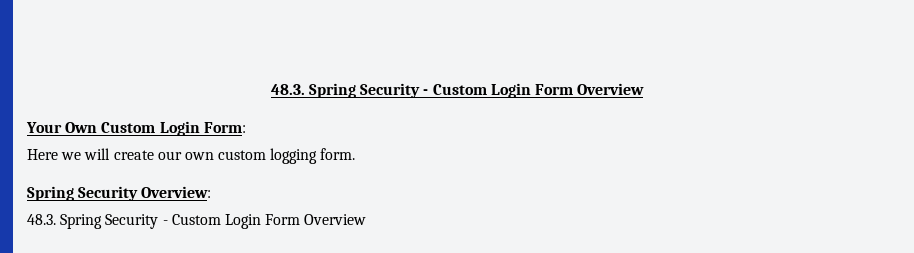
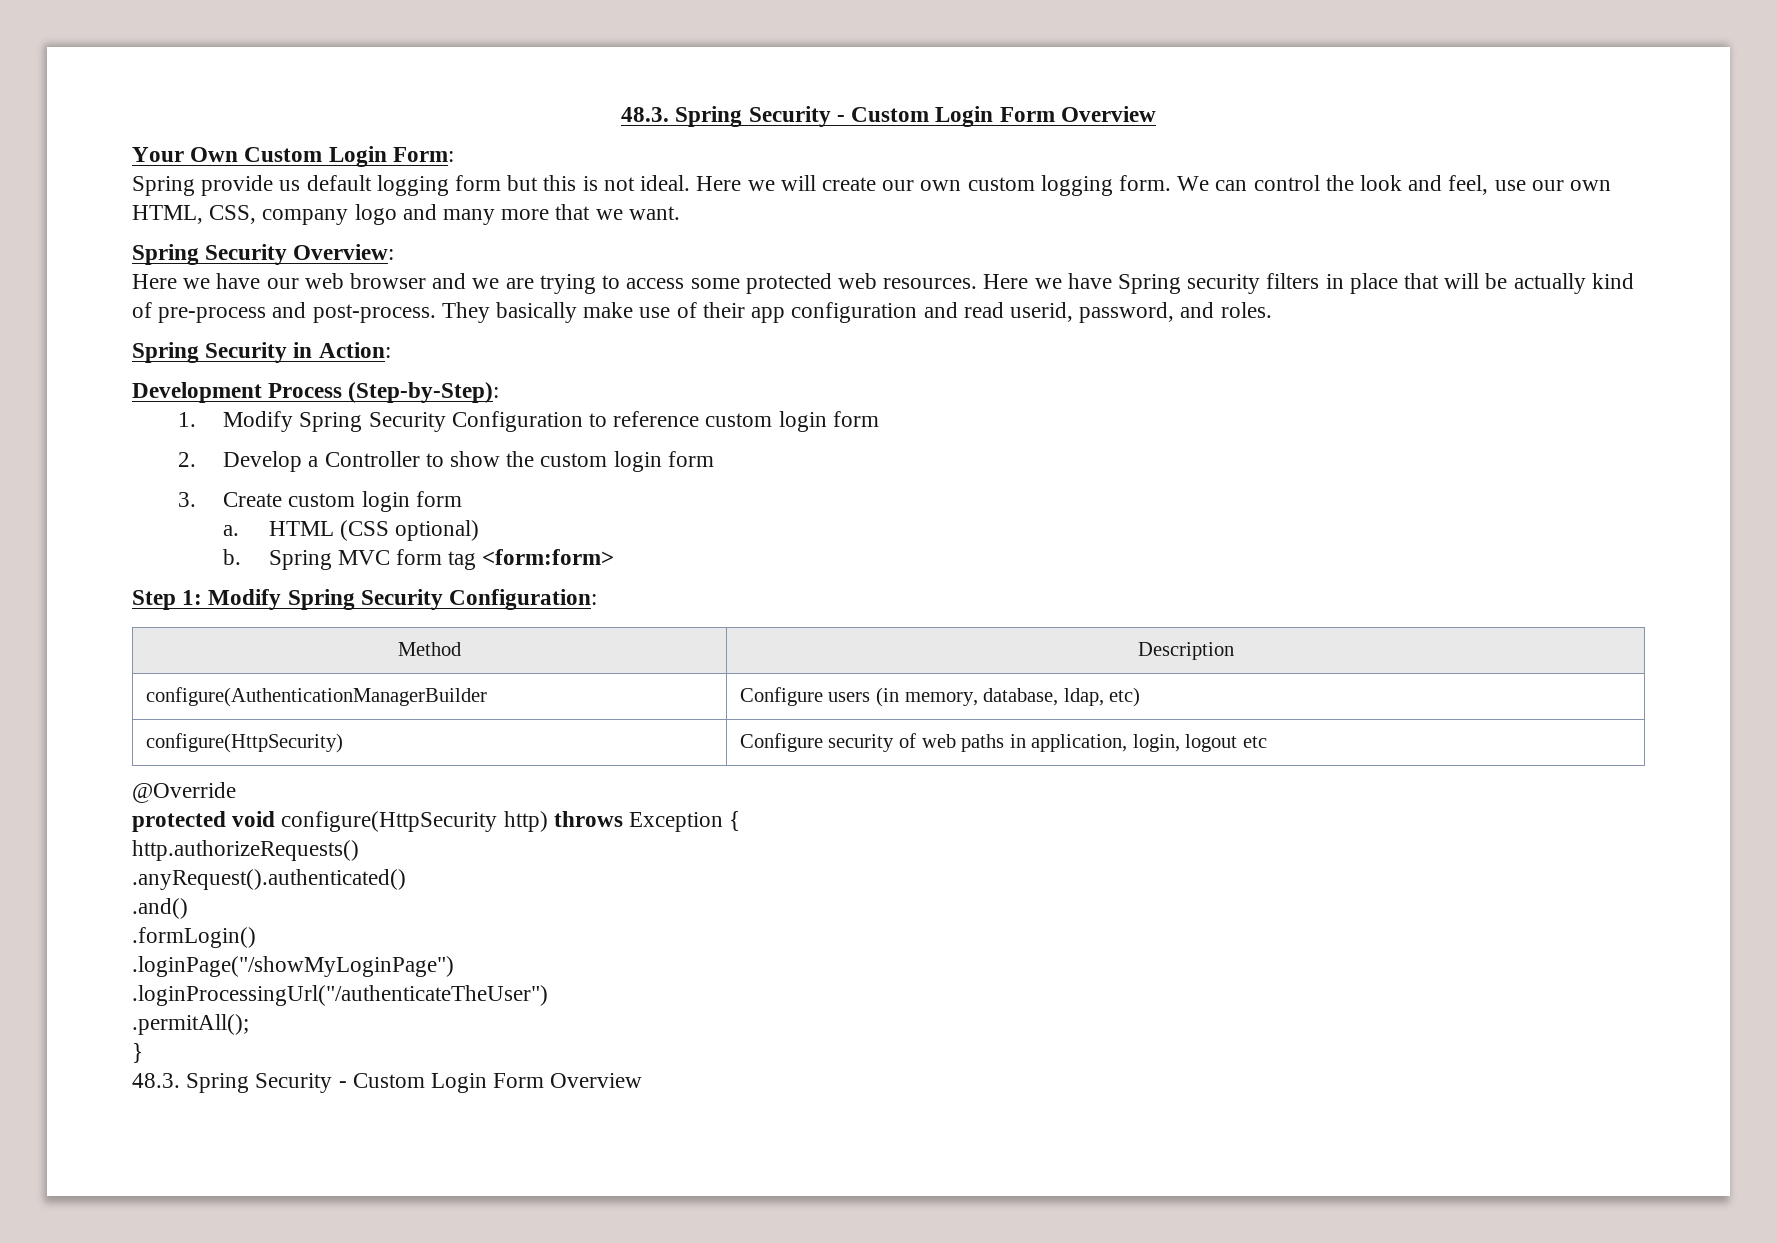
(246, 127) none -> [132,175,691,196] Spring provide us default logging form but this is not ideal.
[27,186,212,201] // Spring Security Overview: -> [1177,175,1612,195] [132,204,680,225] [132,244,395,265] [132,273,1634,294] [132,302,1272,323] [132,342,391,363] [132,382,500,403] [177,411,879,432] [177,451,714,472] [177,491,462,512] [223,520,480,541] [223,549,615,570] [132,589,598,610] [398,642,461,656] [1137,642,1234,660] [145,687,487,707] [739,687,1141,707] [145,733,343,753] [739,733,1267,752] [132,782,236,803] [132,811,741,832] [132,840,359,861] [132,869,406,890] [132,898,188,919] [132,927,256,948] [132,956,454,977] [132,985,548,1006] [132,1014,249,1035] [132,1043,143,1063] We can control the look and feel, use our own HTML, CSS, company logo and many more that we want. // Spring Security Overview: // Here we have our web browser and we are trying to access some protected web resources. Here we have Spring security filters in place that will be actually kind of pre-process and post-process. They basically make use of their app configuration and read userid, password, and roles. // Spring Security in Action: // Development Process (Step-by-Step): // 1. Modify Spring Security Configuration to reference custom login form // 2. Develop a Controller to show the custom login form // 3. Create custom login form // a. HTML (CSS optional) // b. Spring MVC form tag <form:form> // Step 1: Modify Spring Security Configuration: // Method | Description // configure(AuthenticationManagerBuilder | Configure users (in memory, database, ldap, etc) // configure(HttpSecurity) | Configure security of web paths in application, login, logout etc // @Override // protected void configure(HttpSecurity http) throws Exception { // http.authorizeRequests() // .anyRequest().authenticated() // .and() // .formLogin() // .loginPage("/showMyLoginPage") // .loginProcessingUrl("/authenticateTheUser") // .permitAll(); // }

